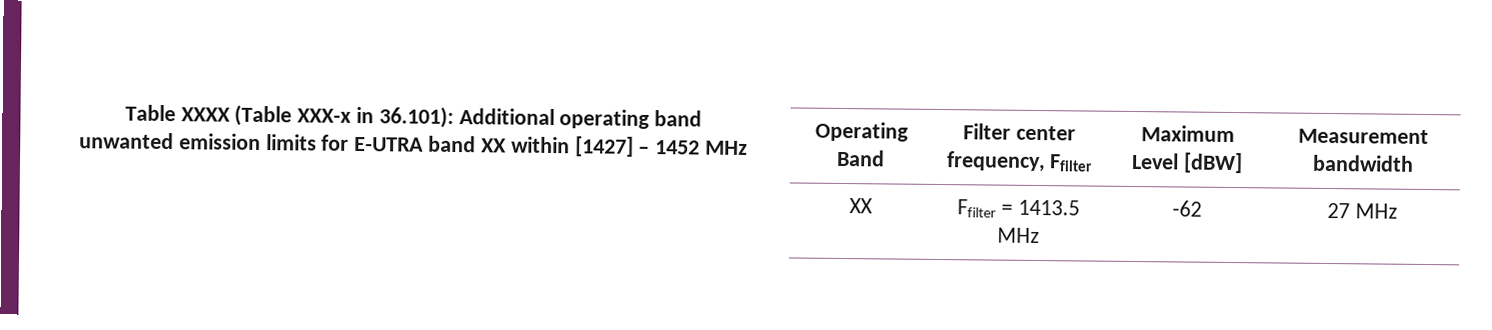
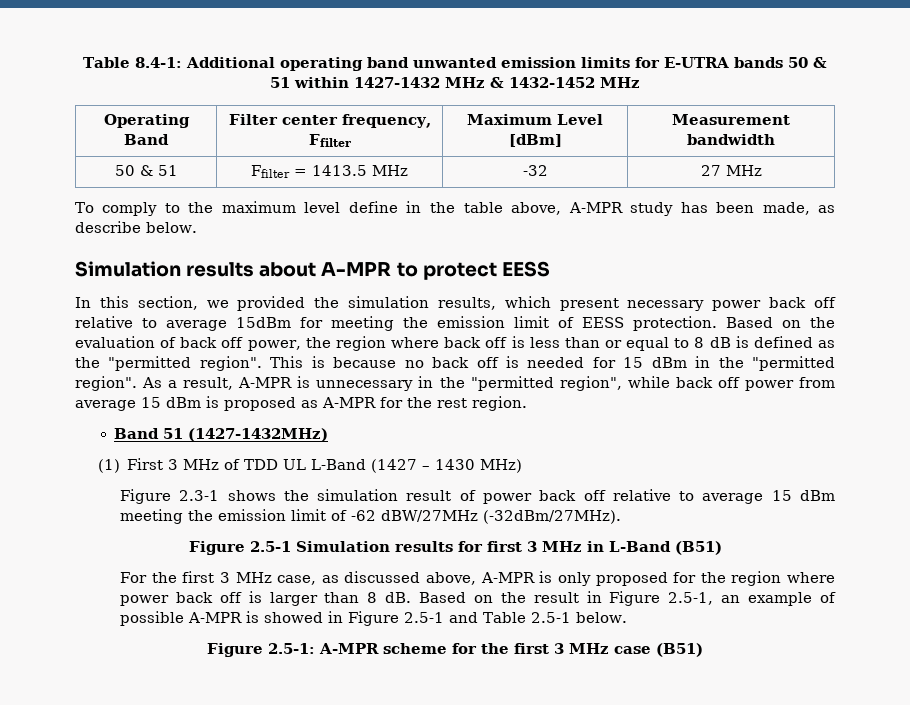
[124,104,454,128] Table XXXX (Table XXX-x in 36.101): -> [83,57,182,68] Table 8.4-1:
[428,135,701,157] band XX within [1427] – 1452 -> [733,57,827,68] [270,77,595,88] bands 50 & 51 within 1427-1432 MHz & 1432-1452
[1182,152,1243,174] [dBW] -> [508,134,562,147] [dBm]
[848,198,873,214] XX -> [114,165,178,176] 50 & 51
[1171,200,1202,217] -62 -> [522,165,548,176] -32
(1398, 211) none -> [75,201,835,216] [75,221,197,233] [75,261,550,280] [75,296,836,311] [75,316,835,331] [75,336,836,351] [75,356,835,371] [75,376,836,391] [75,396,527,411] [114,428,329,442] [97,458,523,473] [120,489,835,504] [120,509,622,524] [188,541,722,555] [120,571,836,586] [120,591,836,606] [120,611,628,626] [207,643,703,657] // To comply to the maximum level define in the table above, A-MPR study has been made, as describe below. // Simulation results about A-MPR to protect EESS // In this section, we provided the simulation results, which present necessary power back off relative to average 15dBm for meeting the emission limit of EESS protection. Based on the evaluation of back off power, the region where back off is less than or equal to 8 dB is defined as the "permitted region". This is because no back off is needed for 15 dBm in the "permitted region". As a result, A-MPR is unnecessary in the "permitted region", while back off power from average 15 dBm is proposed as A-MPR for the rest region. // Band 51 (1427-1432MHz) // (1) First 3 MHz of TDD UL L-Band (1427 – 1430 MHz) // Figure 2.3-1 shows the simulation result of power back off relative to average 15 dBm meeting the emission limit of -62 dBW/27MHz (-32dBm/27MHz). // Figure 2.5-1 Simulation results for first 3 MHz in L-Band (B51) // For the first 3 MHz case, as discussed above, A-MPR is only proposed for the region where power back off is larger than 8 dB. Based on the result in Figure 2.5-1, an example of possible A-MPR is showed in Figure 2.5-1 and Table 2.5-1 below. // Figure 2.5-1: A-MPR scheme for the first 3 MHz case (B51)

